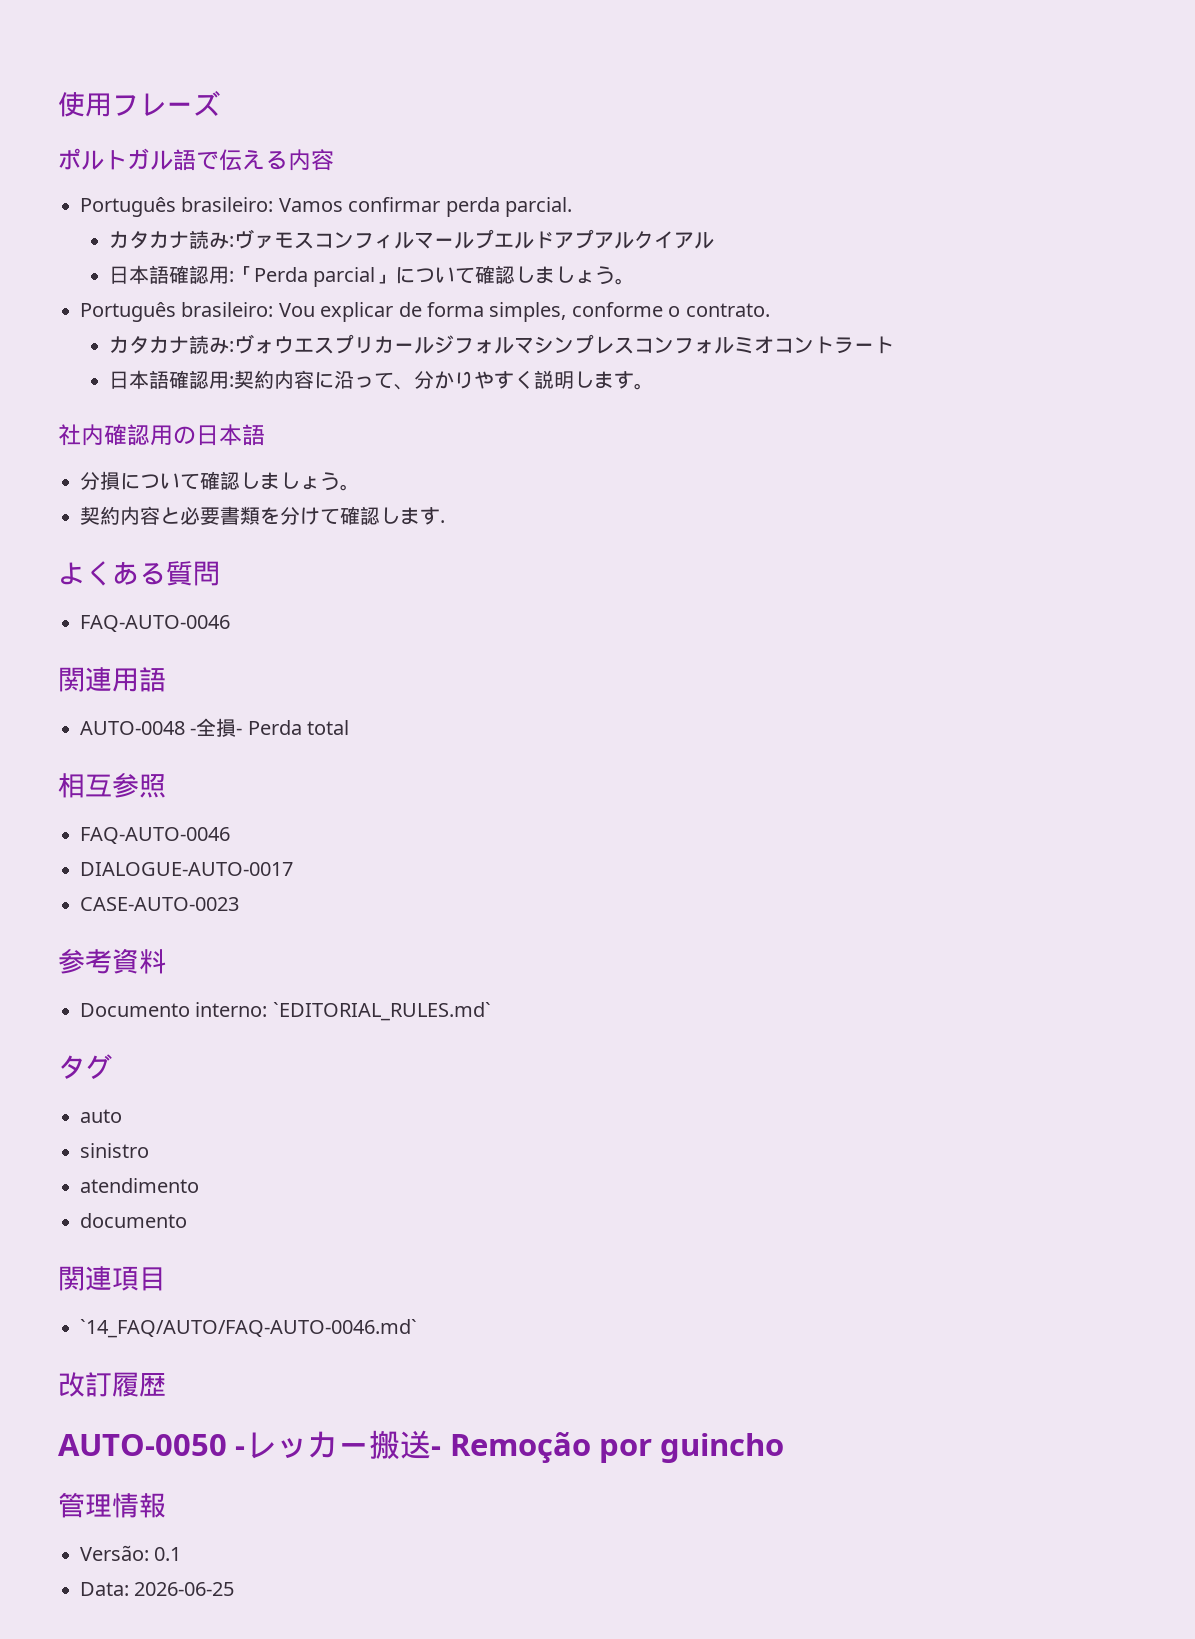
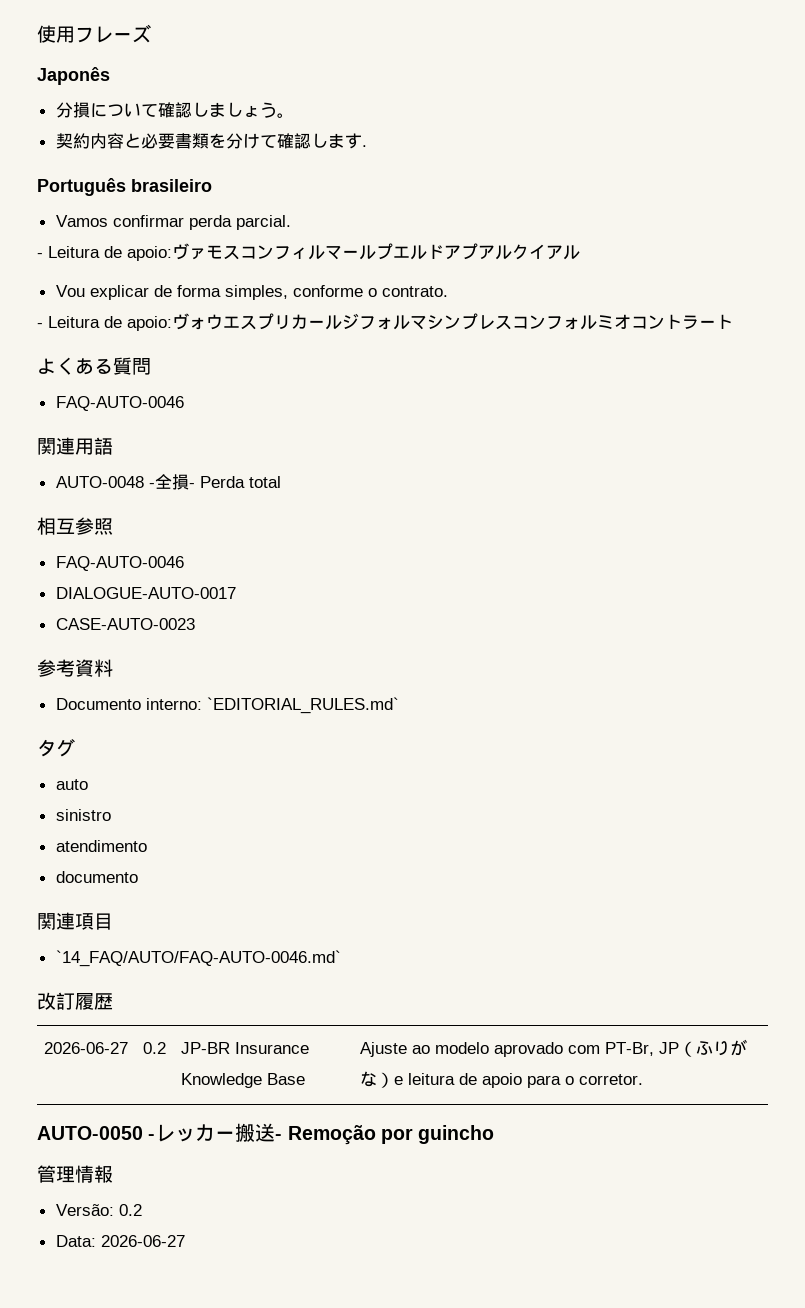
[58,148,334,171] [80,197,572,217] [108,229,714,249] [108,265,636,287] [80,302,770,322] [108,334,894,354] [108,370,654,390] [58,424,265,446] ポルトガル語で伝える内容 // Português brasileiro: Vamos confirmar perda parcial. // カタカナ読み:ヴァモスコンフィルマールプエルドアプアルクイアル // 日本語確認用:「Perda parcial」について確認しましょう。 // Português brasileiro: Vou explicar de forma simples, conforme o contrato. // カタカナ読み:ヴォウエスプリカールジフォルマシンプレスコンフォルミオコントラート // 日本語確認用:契約内容に沿って、分かりやすく説明します。 // 社内確認用の日本語 -> [37,67,110,85] Japonês
(445, 521) none -> [37,178,212,196] [55,215,291,230] [37,243,580,261] [55,285,448,300] [37,313,733,331] // Português brasileiro // Vamos confirmar perda parcial. // - Leitura de apoio:ヴァモスコンフィルマールプエルドアプアルクイアル // Vou explicar de forma simples, conforme o contrato. // - Leitura de apoio:ヴォウエスプリカールジフォルマシンプレスコンフォルミオコントラート
(166, 1385) none -> [44,1042,129,1054] [143,1042,167,1054] [181,1042,310,1054] [181,1073,306,1088] [360,1039,748,1057] [360,1071,644,1088] // 2026-06-27 | 0.2 | JP-BR Insurance Knowledge Base | Ajuste ao modelo aprovado com PT-Br, JP（ふりがな）e leitura de apoio para o corretor.
[154,1547,182,1561] 0.1 -> [118,1204,142,1216] 0.2
[134,1582,235,1596] 2026-06-25 -> [100,1235,185,1247] 2026-06-27

